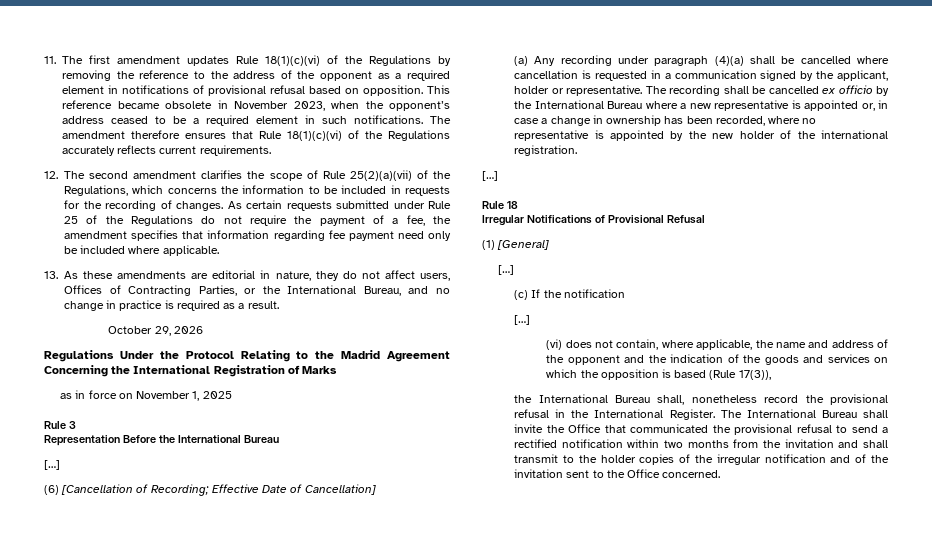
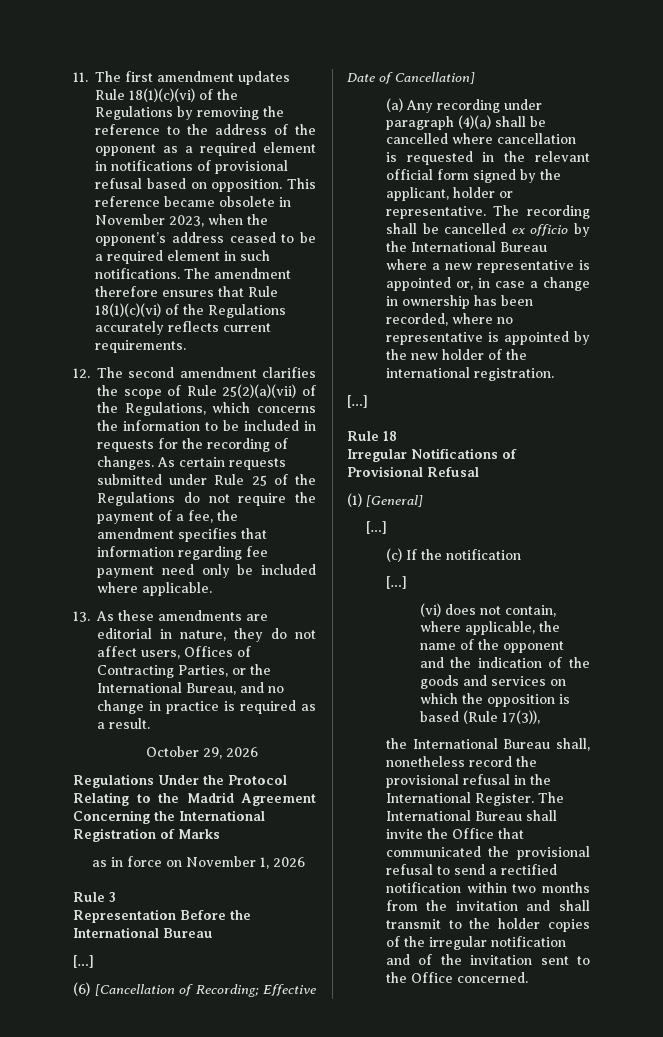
[202,391,232,399] 2025 -> [273,857,306,867] 2026
[664,70,757,79] a communication -> [504,151,590,162] [385,169,469,180] the relevant official form
[808,340,874,348] and address -> (456, 646) none

